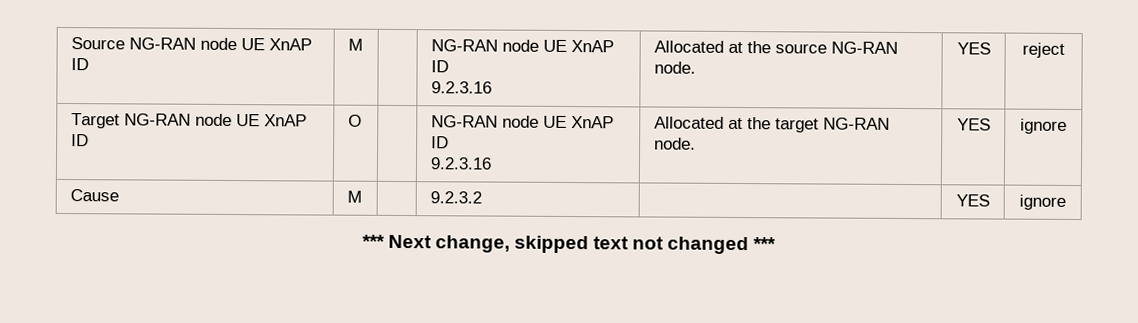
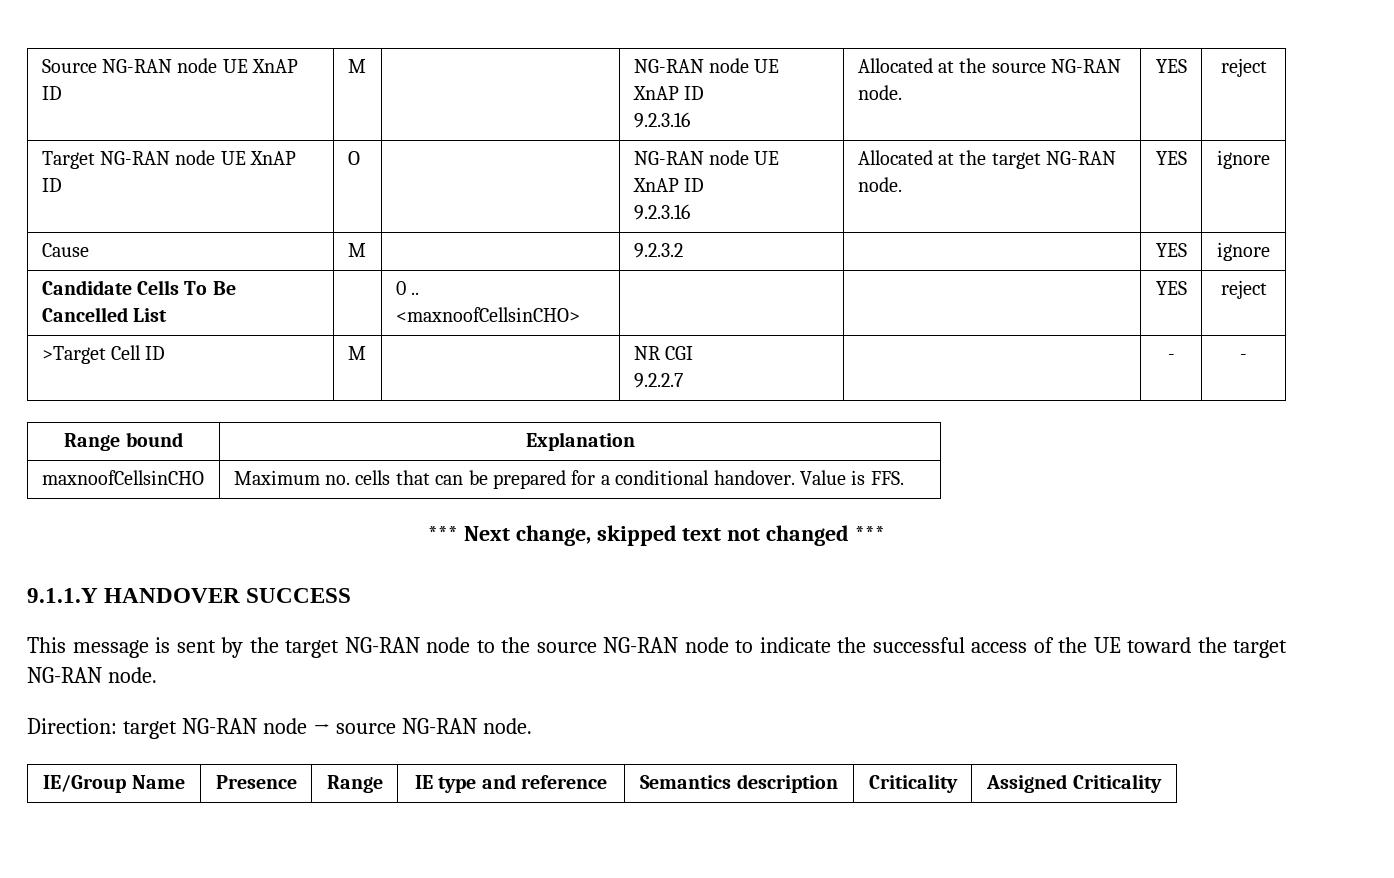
(1066, 202) none -> [41,280,236,295] [41,307,167,322] [395,281,419,295] [395,307,580,322] [1155,281,1187,295] [1220,280,1267,299] [41,345,166,364] [347,346,366,360] [633,346,693,360] [633,373,683,388] [1167,354,1175,360] [1240,354,1247,360] [64,432,183,451] [525,432,635,451] [41,470,204,485] [233,470,904,489] // Candidate Cells To Be Cancelled List | | 0 .. <maxnoofCellsinCHO> | | | YES | reject // >Target Cell ID | M | | NR CGI // 9.2.2.7 | | - | - // Range bound | Explanation // maxnoofCellsinCHO | Maximum no. cells that can be prepared for a conditional handover. Value is FFS.
(777, 244) none -> [27,588,352,603] [27,637,1287,658] [27,667,157,683] [27,718,532,739] [43,775,185,793] [215,775,297,789] [326,775,383,793] [414,774,608,793] [640,774,838,793] [868,774,958,793] [986,774,1162,793] // 9.1.1.Y HANDOVER SUCCESS // This message is sent by the target NG-RAN node to the source NG-RAN node to indicate the successful access of the UE toward the target NG-RAN node. // Direction: target NG-RAN node → source NG-RAN node. // IE/Group Name | Presence | Range | IE type and reference | Semantics description | Criticality | Assigned Criticality

